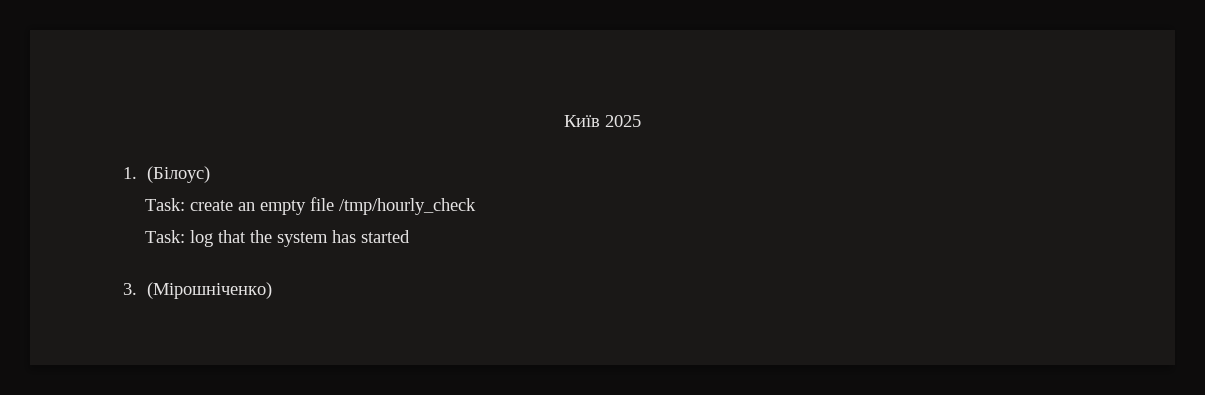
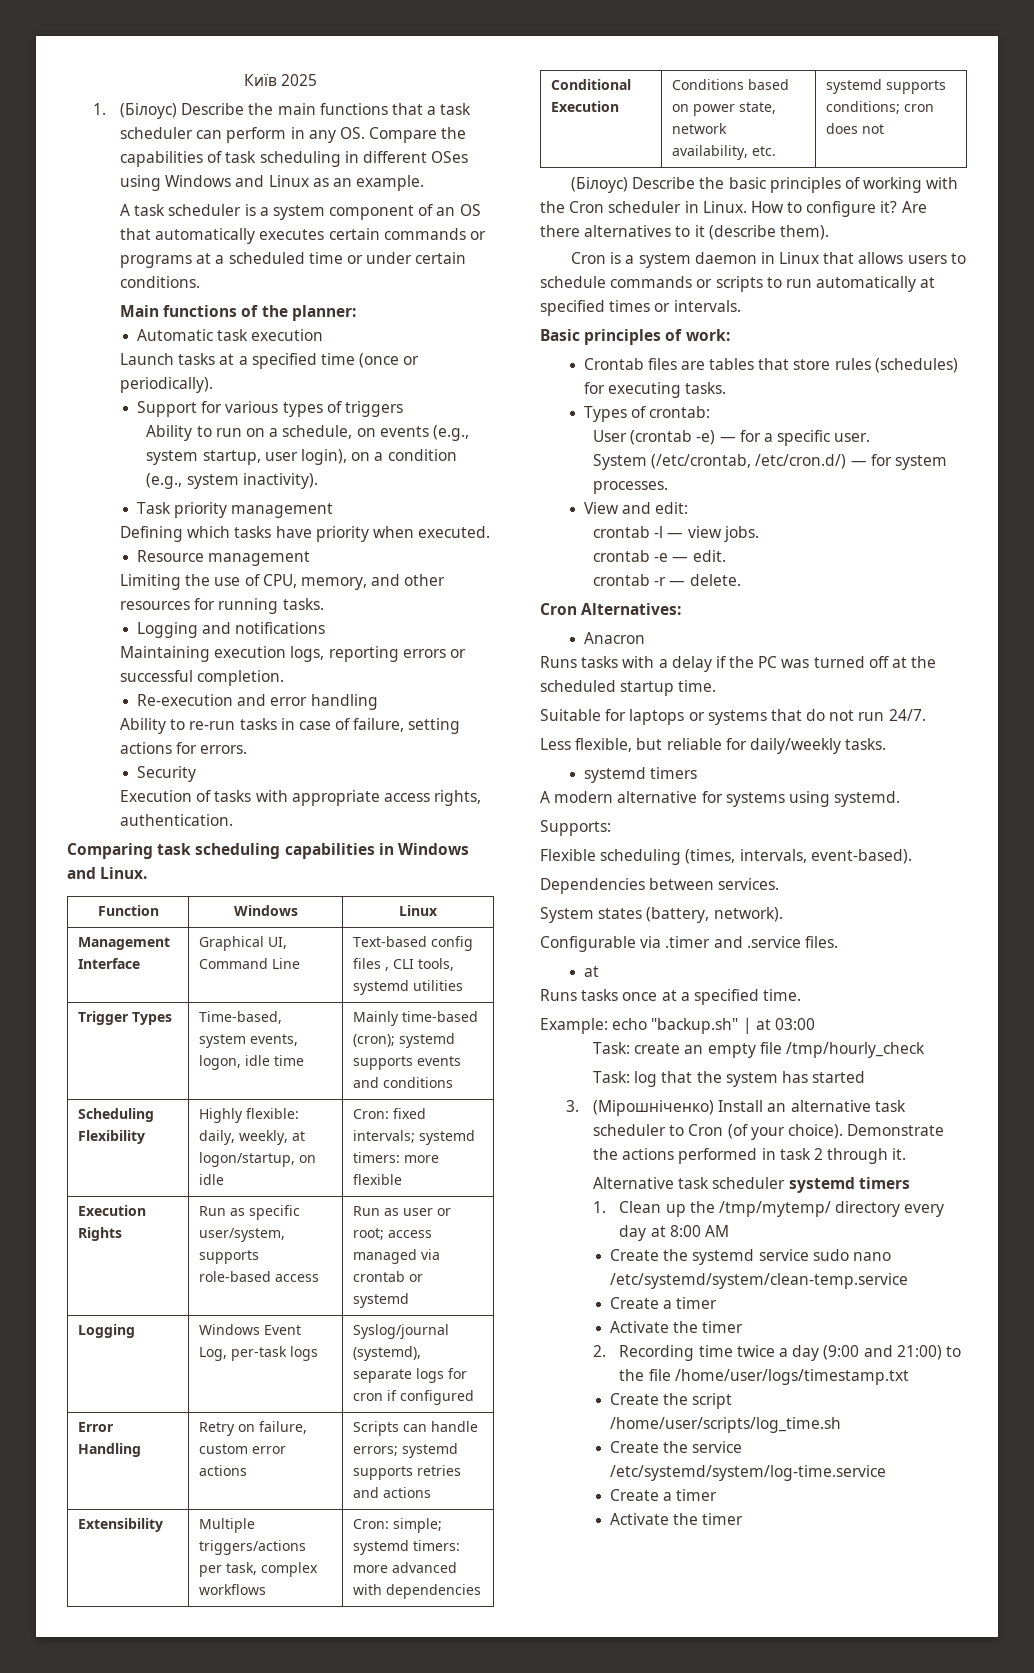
(210, 174) none -> [181,103,472,115] [119,127,467,143] [119,151,469,167] [119,175,425,191] [119,204,481,220] [119,228,486,244] [119,252,467,268] [119,276,200,288] [119,305,356,321] [137,329,324,341] [119,353,420,369] [119,377,213,393] [137,401,403,417] [146,425,469,441] [146,449,457,465] [146,473,318,489] [137,502,334,518] [119,526,491,542] [137,550,311,566] [119,574,446,590] [119,598,324,614] [137,622,326,638] [119,646,466,662] [119,670,285,686] [137,694,378,710] [119,718,461,734] [119,742,248,754] [137,766,197,782] [119,790,482,806] [119,814,233,826] [67,843,469,859] [67,867,148,879] [97,905,159,916] [233,905,298,916] [399,905,438,916] [78,937,171,950] [78,958,141,969] [199,936,288,951] [199,958,301,969] [353,936,474,951] [353,958,455,971] [353,980,464,995] [78,1011,173,1025] [199,1011,283,1024] [199,1034,299,1048] [199,1055,305,1070] [353,1011,479,1026] [353,1033,456,1048] [353,1056,462,1070] [353,1077,454,1088] [78,1108,155,1122] [78,1130,146,1144] [199,1108,300,1123] [199,1130,306,1145] [199,1152,317,1167] [199,1174,225,1185] [353,1108,427,1119] [353,1130,476,1145] [353,1152,440,1163] [353,1174,403,1185] [78,1205,147,1216] [78,1227,123,1241] [199,1205,301,1220] [199,1228,286,1242] [199,1250,260,1264] [199,1271,320,1282] [353,1206,452,1216] [353,1228,433,1240] [353,1249,441,1264] [353,1271,424,1282] [353,1293,410,1308] [78,1324,136,1338] [199,1324,302,1335] [199,1346,319,1361] [353,1324,450,1339] [353,1346,422,1361] [353,1368,468,1383] [353,1390,475,1405] [78,1422,115,1432] [78,1443,142,1457] [199,1421,308,1436] [199,1444,287,1454] [199,1465,248,1476] [353,1421,479,1436] [353,1443,459,1458] [353,1465,462,1480] [353,1487,432,1498] [78,1518,164,1532] [199,1518,256,1533] [199,1540,307,1555] [199,1562,319,1577] [199,1584,267,1595] [353,1518,443,1533] [353,1540,461,1555] [353,1562,458,1573] [353,1584,482,1599] [551,79,632,90] [551,101,620,112] [672,79,790,90] [672,102,777,116] [672,123,728,134] [672,145,777,160] [826,79,947,94] [826,101,935,114] [826,123,885,134] [570,177,959,193] [540,201,927,217] [540,225,829,240] [570,252,966,268] [540,276,936,292] [540,300,741,316] [540,329,730,345] [583,358,958,373] [583,382,726,398] [583,406,710,422] [592,430,871,446] [592,454,947,470] [592,481,668,494] [583,502,688,514] [592,526,759,542] [592,550,726,562] [592,574,741,586] [540,603,682,615] [583,632,645,644] [540,656,937,672] [540,680,717,696] [540,709,926,725] [540,738,887,754] [583,767,697,783] [540,791,901,807] [540,820,611,836] [540,849,912,865] [540,878,780,894] [540,907,783,923] [540,936,838,952] [583,966,599,977] [540,989,802,1005] [540,1018,815,1034] Describe the main functions that a task scheduler can perform in any OS. Compare the capabilities of task scheduling in different OSes using Windows and Linux as an example. // A task scheduler is a system component of an OS that automatically executes certain commands or programs at a scheduled time or under certain conditions. // Main functions of the planner: // Automatic task execution // Launch tasks at a specified time (once or periodically). // Support for various types of triggers // Ability to run on a schedule, on events (e.g., system startup, user login), on a condition (e.g., system inactivity). // Task priority management // Defining which tasks have priority when executed. // Resource management // Limiting the use of CPU, memory, and other resources for running tasks. // Logging and notifications // Maintaining execution logs, reporting errors or successful completion. // Re-execution and error handling // Ability to re-run tasks in case of failure, setting actions for errors. // Security // Execution of tasks with appropriate access rights, authentication. // Comparing task scheduling capabilities in Windows and Linux. // Function | Windows | Linux // Management Interface | Graphical UI, Command Line | Text-based config files , CLI tools, systemd utilities // Trigger Types | Time-based, system events, logon, idle time | Mainly time-based (cron); systemd supports events and conditions // Scheduling Flexibility | Highly flexible: daily, weekly, at logon/startup, on idle | Cron: fixed intervals; systemd timers: more flexible // Execution Rights | Run as specific user/system, supports role-based access | Run as user or root; access managed via crontab or systemd // Logging | Windows Event Log, per-task logs | Syslog/journal (systemd), separate logs for cron if configured // Error Handling | Retry on failure, custom error actions | Scripts can handle errors; systemd supports retries and actions // Extensibility | Multiple triggers/actions per task, complex workflows | Cron: simple; systemd timers: more advanced with dependencies // Conditional Execution | Conditions based on power state, network availability, etc. | systemd supports conditions; cron does not // (Білоус) Describe the basic principles of working with the Cron scheduler in Linux. How to configure it? Are there alternatives to it (describe them). // Cron is a system daemon in Linux that allows users to schedule commands or scripts to run automatically at specified times or intervals. // Basic principles of work: // Crontab files are tables that store rules (schedules) for executing tasks. // Types of crontab: // User (crontab -e) — for a specific user. // System (/etc/crontab, /etc/cron.d/) — for system processes. // View and edit: // crontab -l — view jobs. // crontab -e — edit. // crontab -r — delete. // Cron Alternatives: // Anacron // Runs tasks with a delay if the PC was turned off at the scheduled startup time. // Suitable for laptops or systems that do not run 24/7. // Less flexible, but reliable for daily/weekly tasks. // systemd timers // A modern alternative for systems using systemd. // Supports: // Flexible scheduling (times, intervals, event-based). // Dependencies between services. // System states (battery, network). // Configurable via .timer and .service files. // at // Runs tasks once at a specified time. // Example: echo "backup.sh" | at 03:00
(272, 290) none -> [718,1100,906,1112] [592,1124,945,1140] [592,1148,907,1164] [592,1177,910,1193] [592,1201,945,1217] [619,1225,730,1241] [610,1249,891,1265] [610,1273,909,1289] [610,1297,718,1309] [610,1321,744,1333] [592,1345,961,1361] [619,1369,909,1385] [610,1393,733,1409] [610,1417,842,1433] [610,1441,743,1453] [610,1465,887,1481] [610,1489,718,1501] [610,1513,744,1525] Install an alternative task scheduler to Cron (of your choice). Demonstrate the actions performed in task 2 through it. // Аlternative task scheduler systemd timers // 1. Clean up the /tmp/mytemp/ directory every day at 8:00 AM // Create the systemd service sudo nano /etc/systemd/system/clean-temp.service // Create a timer // Activate the timer // 2. Recording time twice a day (9:00 and 21:00) to the file /home/user/logs/timestamp.txt // Create the script /home/user/scripts/log_time.sh // Create the service /etc/systemd/system/log-time.service // Create a timer // Activate the timer

